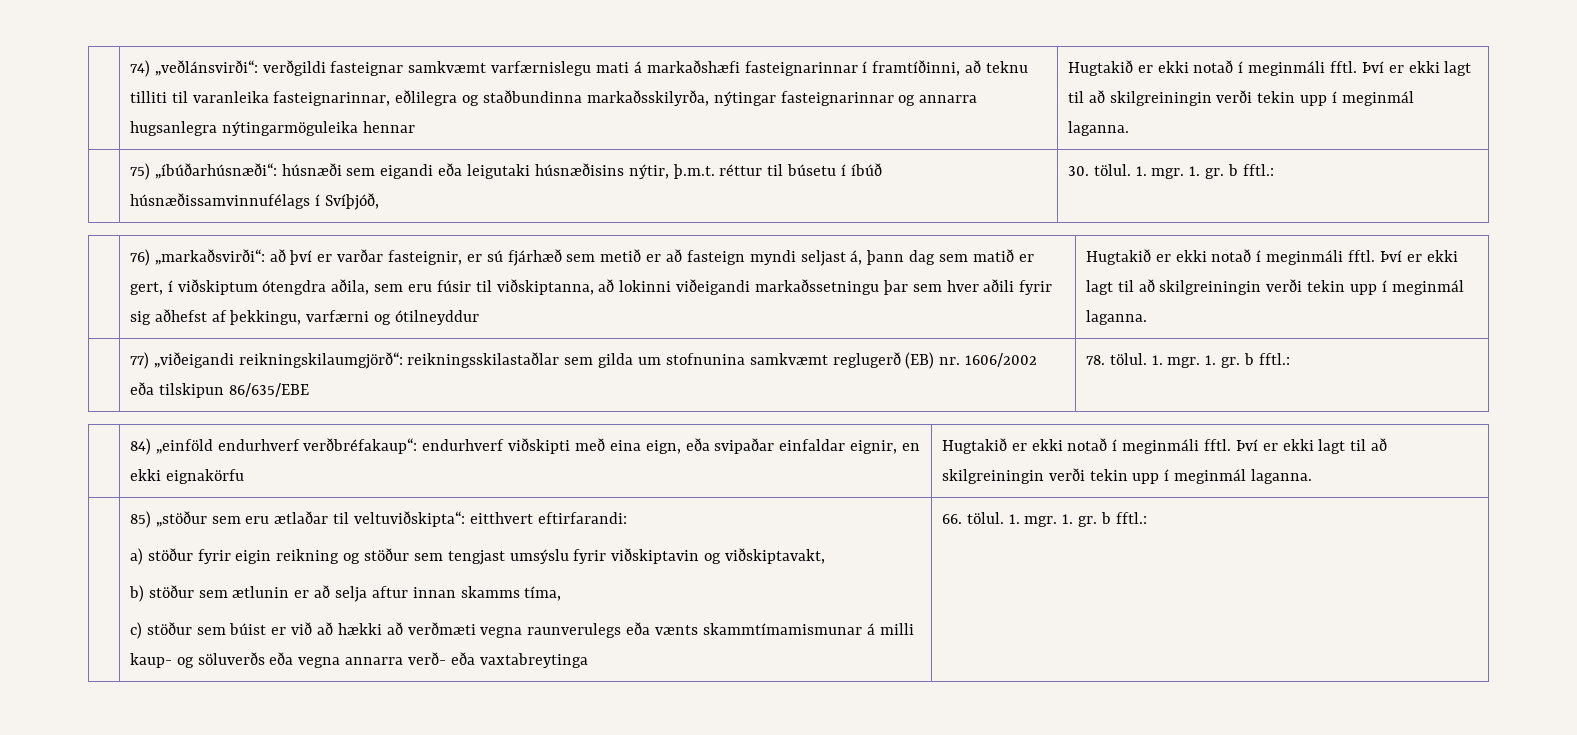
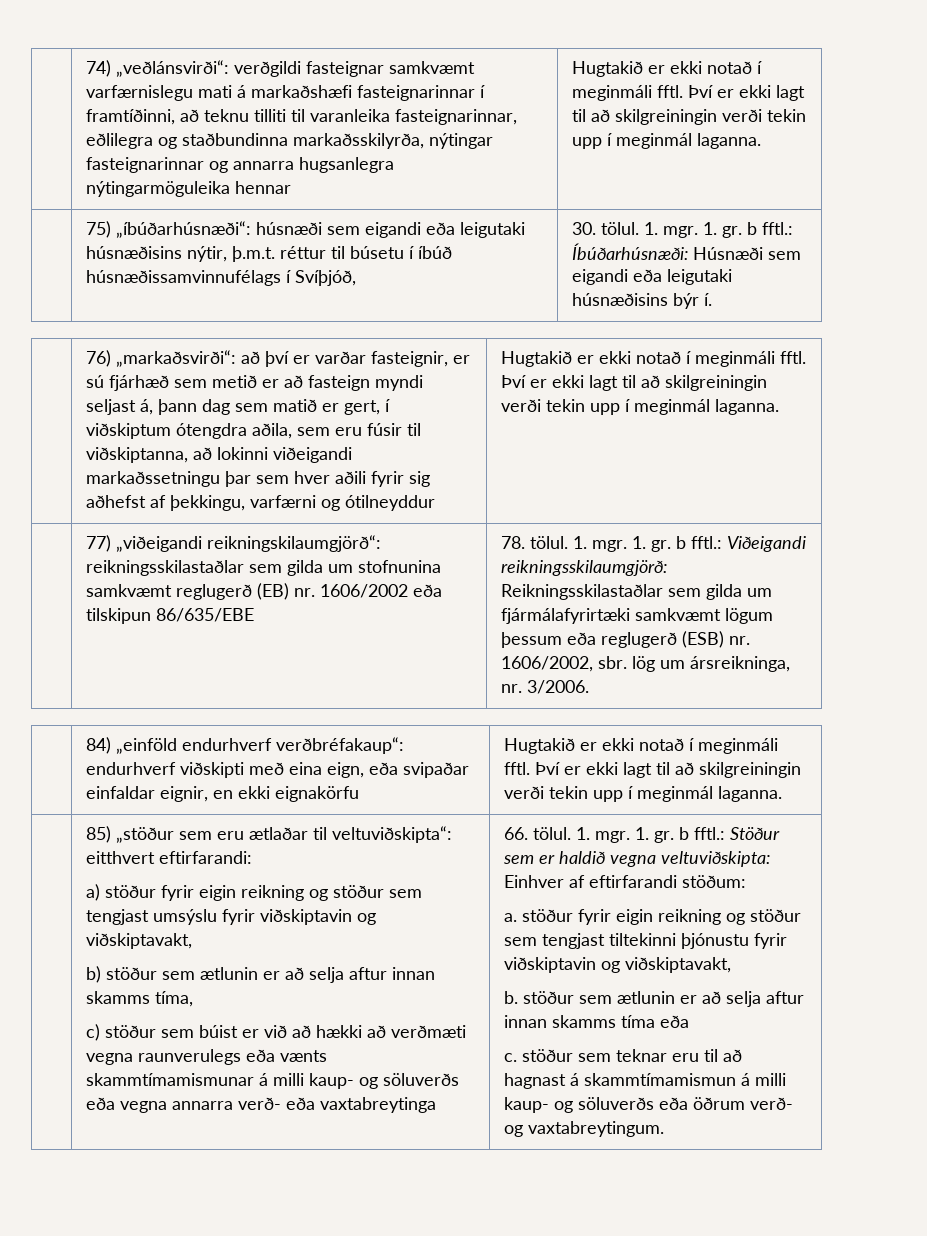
(1274, 170) none -> [572,243,802,260] [572,269,733,285] [572,293,713,309] Íbúðarhúsnæði: Húsnæði sem eigandi eða leigutaki húsnæðisins býr í.
(1290, 359) none -> [727,536,807,552] [501,560,668,576] [501,584,773,600] [501,608,774,624] [501,631,751,648] [501,656,791,672] [501,680,590,694] Viðeigandi reikningsskilaumgjörð: Reikningsskilastaðlar sem gilda um fjármálafyrirtæki samkvæmt lögum þessum eða reglugerð (ESB) nr. 1606/2002, sbr. lög um ársreikninga, nr. 3/2006.
(1147, 518) none -> [730,827,781,840] [503,851,771,867] [504,875,747,888] [504,909,802,925] [504,933,788,949] [504,957,732,973] [504,991,805,1007] [504,1015,690,1028] [504,1049,743,1062] [504,1073,787,1089] [504,1097,794,1113] [504,1121,665,1137] Stöður sem er haldið vegna veltuviðskipta: Einhver af eftirfarandi stöðum: // a. stöður fyrir eigin reikning og stöður sem tengjast tiltekinni þjónustu fyrir viðskiptavin og viðskiptavakt, // b. stöður sem ætlunin er að selja aftur innan skamms tíma eða // c. stöður sem teknar eru til að hagnast á skammtímamismun á milli kaup- og söluverðs eða öðrum verð- og vaxtabreytingum.

